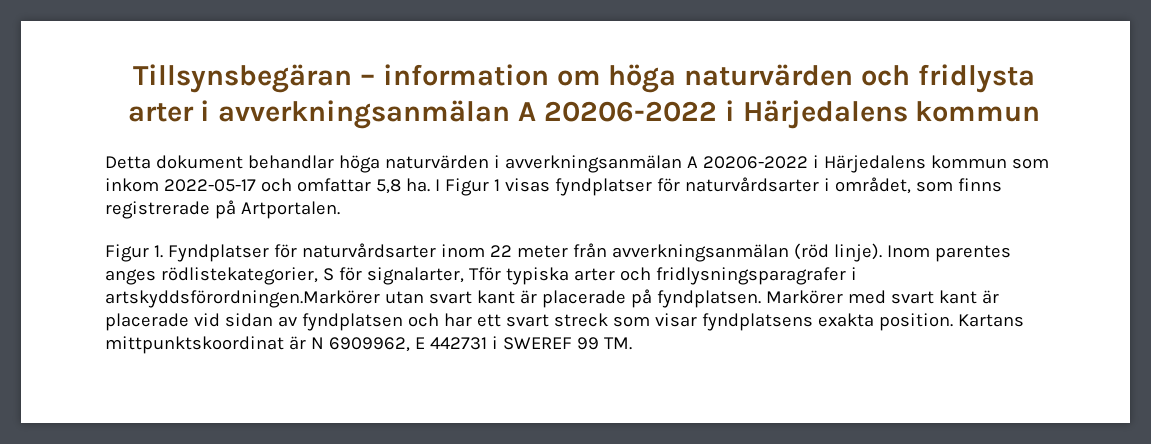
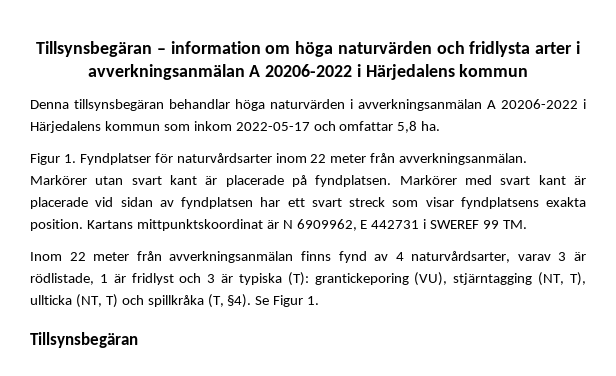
[105,155,243,169] Detta dokument -> [30,99,164,111] Denna tillsynsbegäran
[434,177,1002,196] [105,200,340,219] I Figur 1 visas fyndplatser för naturvårdsarter i området, som finns registrerade på Artportalen. -> (441, 126) none
[611,243,1011,262] [105,267,857,285] [105,290,380,308] avverkningsanmälan (röd linje). Inom parentes anges rödlistekategorier, S för signalarter, Tför typiska arter och fridlysningsparagrafer i artskyddsförordningen.Markörer -> [399,153,528,165] [30,175,87,185] avverkningsanmälan. Markörer
[407,313,439,327] och -> (253, 203) none
(632, 343) none -> [30,251,586,263] [30,272,586,286] [30,294,320,308] [30,332,138,348] // Inom 22 meter från avverkningsanmälan finns fynd av 4 naturvårdsarter, varav 3 är rödlistade, 1 är fridlyst och 3 är typiska (T): grantickeporing (VU), stjärntagging (NT, T), ullticka (NT, T) och spillkråka (T, §4). Se Figur 1. // Tillsynsbegäran

